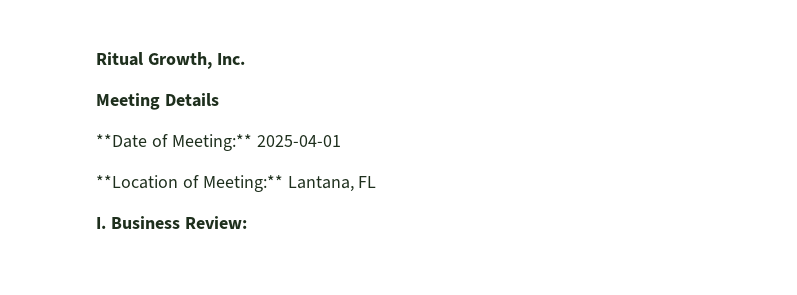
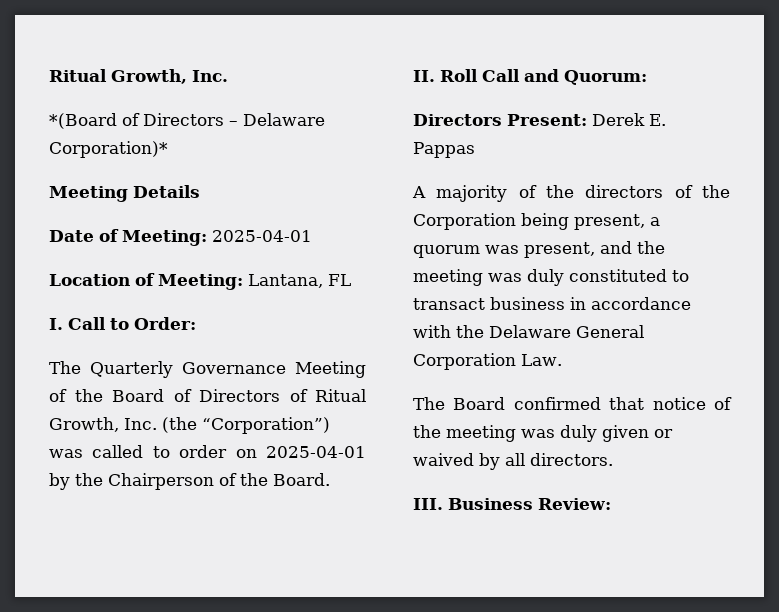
[96,93,219,110] [96,134,341,151] [96,175,377,192] [96,217,106,229] Meeting Details // **Date of Meeting:** 2025-04-01 // **Location of Meeting:** Lantana, FL // I. -> [49,113,325,129] [49,141,168,158] [49,185,200,202] [49,229,312,246] [49,273,351,290] [49,317,196,330] [49,361,366,378] [49,389,366,402] [49,417,330,434] [49,445,366,458] [49,473,330,490] [413,69,647,85] [413,113,666,126] [413,142,475,158] [412,185,730,202] [413,213,660,230] [413,241,665,258] [413,269,689,286] [413,297,691,310] [413,325,644,338] [413,353,562,370] [413,397,732,410] [413,425,673,442] [413,453,613,470] [413,498,443,510] *(Board of Directors – Delaware Corporation)* // Meeting Details // Date of Meeting: 2025-04-01 // Location of Meeting: Lantana, FL // I. Call to Order: // The Quarterly Governance Meeting of the Board of Directors of Ritual Growth, Inc. (the “Corporation”) was called to order on 2025-04-01 by the Chairperson of the Board. // II. Roll Call and Quorum: // Directors Present: Derek E. Pappas // A majority of the directors of the Corporation being present, a quorum was present, and the meeting was duly constituted to transact business in accordance with the Delaware General Corporation Law. // The Board confirmed that notice of the meeting was duly given or waived by all directors. // III.

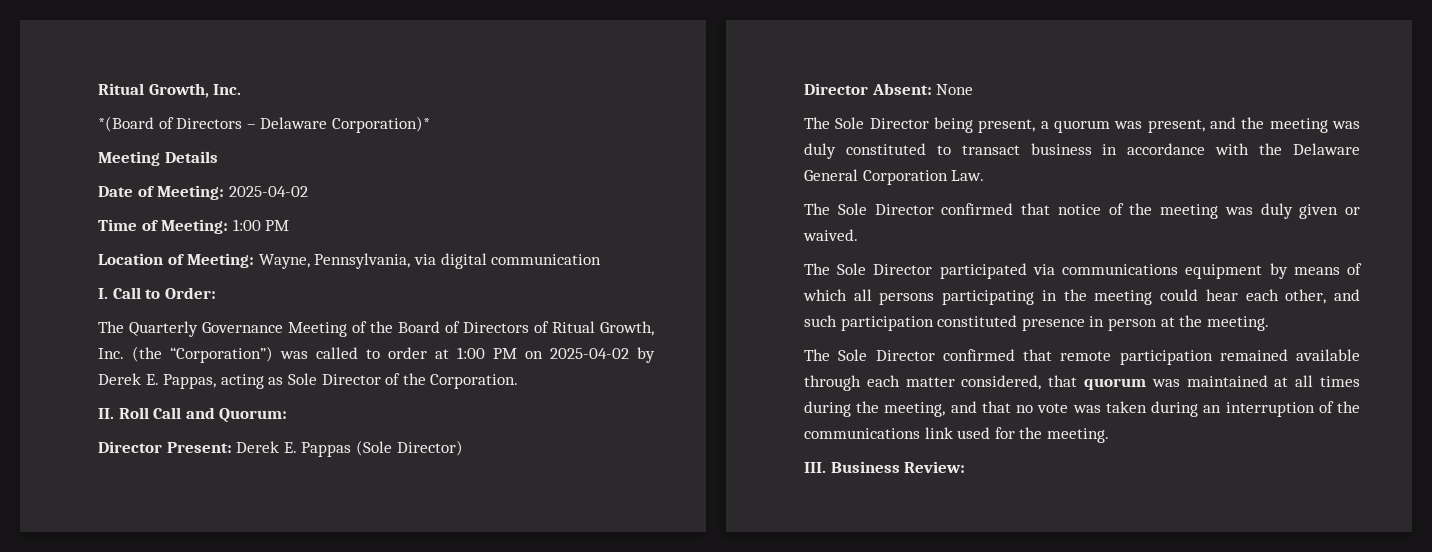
[212,230,312,242] [49,273,351,290] 2025-04-01 // Location of Meeting: Lantana, FL -> [228,186,308,197] [98,219,290,234] [98,253,602,269] 2025-04-02 // Time of Meeting: 1:00 PM // Location of Meeting: Wayne, Pennsylvania, via digital communication
[235,446,366,458] [49,473,330,490] on 2025-04-01 by the Chairperson of the Board. -> [435,347,655,363] [98,373,519,389] at 1:00 PM on 2025-04-02 by Derek E. Pappas, acting as Sole Director of the Corporation.
[413,114,502,126] Directors -> [98,441,162,453] Director
[412,185,730,202] [413,213,516,230] // A majority of the directors of the Corporation -> [355,440,463,456] [804,83,974,95] [804,117,929,129] (Sole Director) // Director Absent: None // The Sole Director
[453,397,506,410] Board -> [837,203,934,215] Sole Director
[413,453,613,470] waived by all directors. -> [803,229,858,241] [804,263,1362,279] [803,289,1360,305] [804,315,1269,331] [804,349,1360,365] [804,375,1360,391] [804,401,1360,417] [804,427,1109,443] waived. // The Sole Director participated via communications equipment by means of which all persons participating in the meeting could hear each other, and such participation constituted presence in person at the meeting. // The Sole Director confirmed that remote participation remained available through each matter considered, that quorum was maintained at all times during the meeting, and that no vote was taken during an interruption of the communications link used for the meeting.

